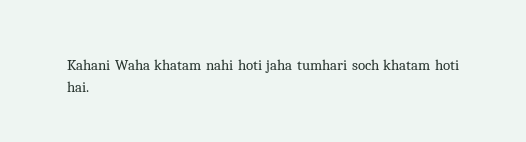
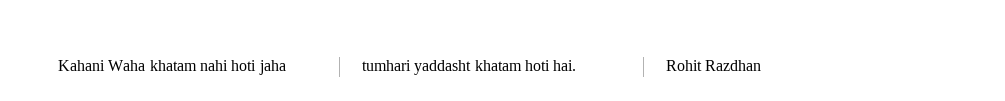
[351,59,380,70] soch -> [414,60,472,75] yaddasht
(89, 86) none -> [666,60,762,71] // Rohit Razdhan

